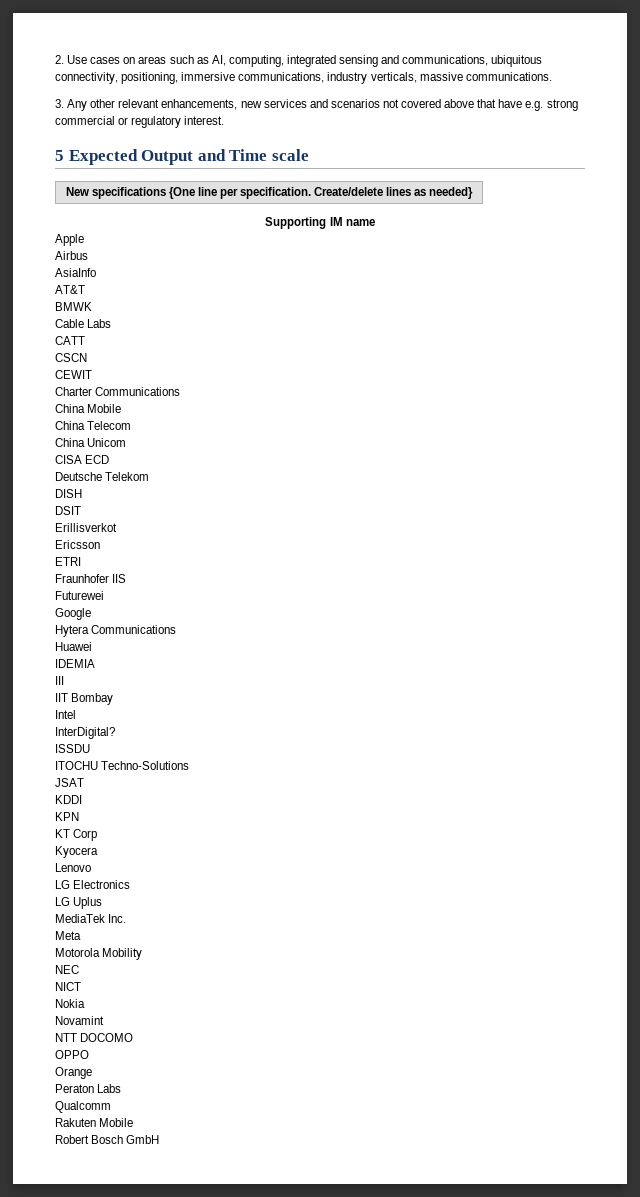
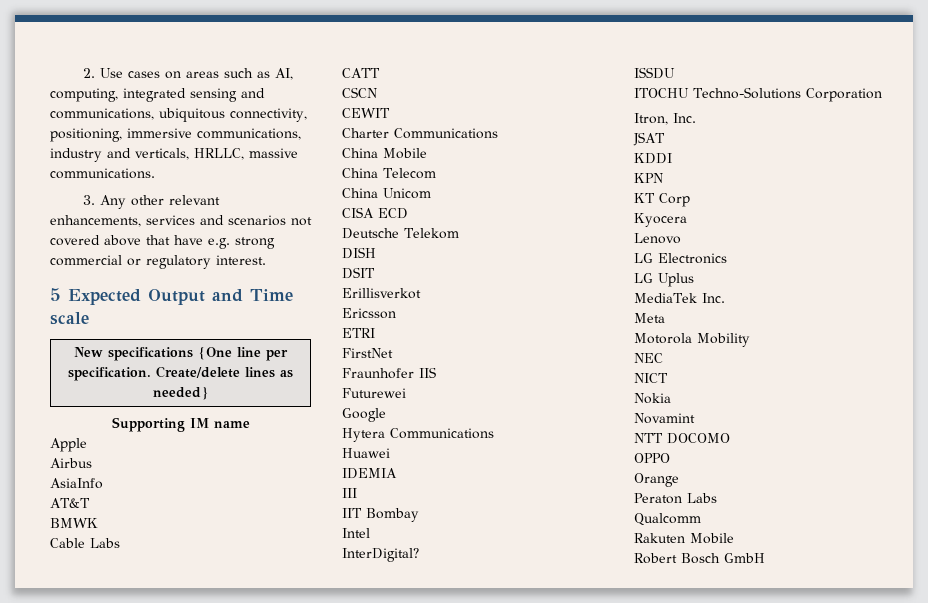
[370,72,417,83] verticals, -> [107,148,244,160] and verticals, HRLLC,
[240,101,262,108] new -> (141, 221) none
(81, 561) none -> [342,348,393,358] // FirstNet
(190, 765) none -> [805,88,882,102] [634,113,696,125] Corporation // Itron, Inc.

